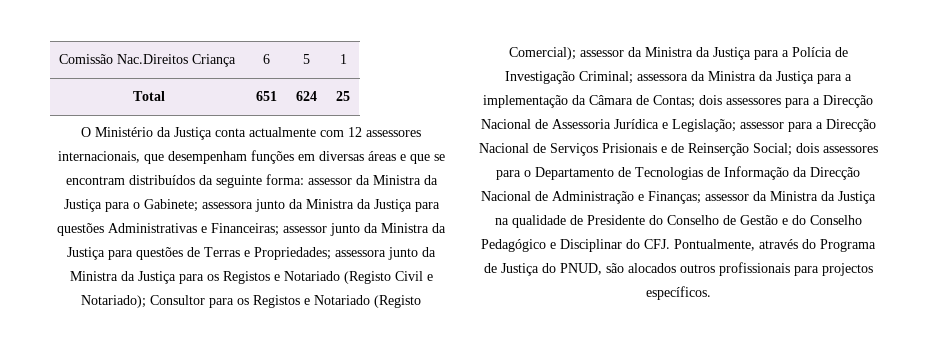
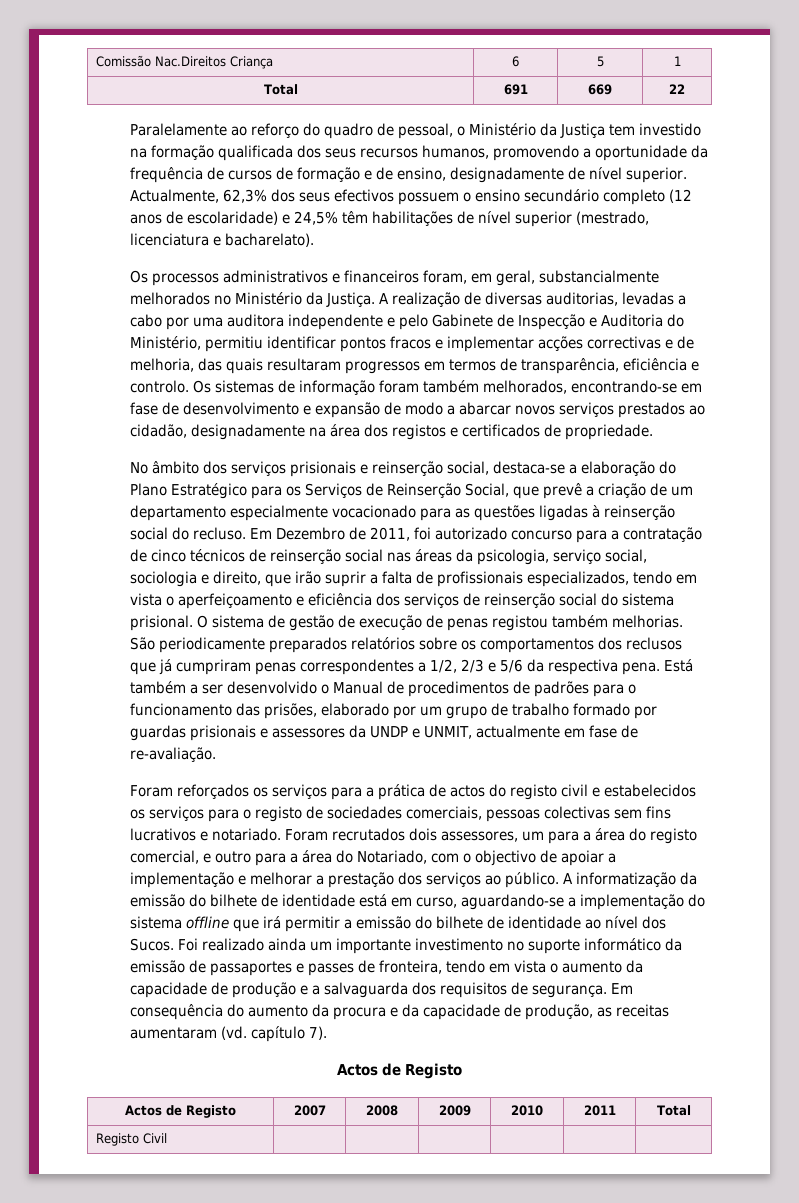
[256,91,277,101] [296,91,317,101] [336,91,350,101] [81,127,421,140] [57,150,445,164] [65,174,438,188] [63,199,440,212] [57,223,446,236] [67,247,436,260] [69,271,433,284] [81,295,421,308] [508,47,848,60] [505,71,852,84] [483,95,873,108] [480,119,876,132] [478,143,878,156] [496,166,860,180] [481,191,876,204] [494,215,862,228] [481,239,876,252] [483,262,873,276] [645,286,711,300] 651 | 624 | 25 // O Ministério da Justiça conta actualmente com 12 assessores internacionais, que desempenham funções em diversas áreas e que se encontram distribuídos da seguinte forma: assessor da Ministra da Justiça para o Gabinete; assessora junto da Ministra da Justiça para questões Administrativas e Financeiras; assessor junto da Ministra da Justiça para questões de Terras e Propriedades; assessora junto da Ministra da Justiça para os Registos e Notariado (Registo Civil e Notariado); Consultor para os Registos e Notariado (Registo Comercial); assessor da Ministra da Justiça para a Polícia de Investigação Criminal; assessora da Ministra da Justiça para a implementação da Câmara de Contas; dois assessores para a Direcção Nacional de Assessoria Jurídica e Legislação; assessor para a Direcção Nacional de Serviços Prisionais e de Reinserção Social; dois assessores para o Departamento de Tecnologias de Informação da Direcção Nacional de Administração e Finanças; assessor da Ministra da Justiça na qualidade de Presidente do Conselho de Gestão e do Conselho Pedagógico e Disciplinar do CFJ. Pontualmente, através do Programa de Justiça do PNUD, são alocados outros profissionais para projectos específicos. -> [503,84,528,95] [588,84,612,95] [669,84,685,94] [130,123,702,139] [130,145,709,161] [130,167,688,183] [130,189,693,205] [130,211,650,227] [130,233,315,247] [130,270,660,286] [130,292,687,307] [130,314,685,330] [130,336,695,352] [130,358,700,374] [130,380,703,395] [130,402,706,418] [130,424,654,440] [130,461,677,477] [130,483,694,499] [130,505,676,521] [130,527,703,543] [130,549,648,565] [130,571,698,587] [130,593,675,609] [130,615,684,631] [130,637,683,653] [130,659,694,675] [130,681,637,697] [130,703,658,719] [130,725,639,741] [130,747,217,762] [130,784,697,800] [130,806,672,822] [130,828,698,844] [130,850,617,866] [130,872,698,888] [130,894,706,910] [130,916,667,932] [130,938,683,954] [130,960,644,976] [130,982,634,998] [130,1004,670,1020] [130,1026,328,1042] [337,1063,462,1079] [125,1105,236,1118] [293,1105,326,1116] [366,1105,398,1116] [438,1105,471,1116] [511,1105,543,1116] [583,1105,616,1116] [656,1105,691,1116] [96,1133,168,1146] 691 | 669 | 22 // Paralelamente ao reforço do quadro de pessoal, o Ministério da Justiça tem investido na formação qualificada dos seus recursos humanos, promovendo a oportunidade da frequência de cursos de formação e de ensino, designadamente de nível superior. Actualmente, 62,3% dos seus efectivos possuem o ensino secundário completo (12 anos de escolaridade) e 24,5% têm habilitações de nível superior (mestrado, licenciatura e bacharelato). // Os processos administrativos e financeiros foram, em geral, substancialmente melhorados no Ministério da Justiça. A realização de diversas auditorias, levadas a cabo por uma auditora independente e pelo Gabinete de Inspecção e Auditoria do Ministério, permitiu identificar pontos fracos e implementar acções correctivas e de melhoria, das quais resultaram progressos em termos de transparência, eficiência e controlo. Os sistemas de informação foram também melhorados, encontrando-se em fase de desenvolvimento e expansão de modo a abarcar novos serviços prestados ao cidadão, designadamente na área dos registos e certificados de propriedade. // No âmbito dos serviços prisionais e reinserção social, destaca-se a elaboração do Plano Estratégico para os Serviços de Reinserção Social, que prevê a criação de um departamento especialmente vocacionado para as questões ligadas à reinserção social do recluso. Em Dezembro de 2011, foi autorizado concurso para a contratação de cinco técnicos de reinserção social nas áreas da psicologia, serviço social, sociologia e direito, que irão suprir a falta de profissionais especializados, tendo em vista o aperfeiçoamento e eficiência dos serviços de reinserção social do sistema prisional. O sistema de gestão de execução de penas registou também melhorias. São periodicamente preparados relatórios sobre os comportamentos dos reclusos que já cumpriram penas correspondentes a 1/2, 2/3 e 5/6 da respectiva pena. Está também a ser desenvolvido o Manual de procedimentos de padrões para o funcionamento das prisões, elaborado por um grupo de trabalho formado por guardas prisionais e assessores da UNDP e UNMIT, actualmente em fase de re-avaliação. // Foram reforçados os serviços para a prática de actos do registo civil e estabelecidos os serviços para o registo de sociedades comerciais, pessoas colectivas sem fins lucrativos e notariado. Foram recrutados dois assessores, um para a área do registo comercial, e outro para a área do Notariado, com o objectivo de apoiar a implementação e melhorar a prestação dos serviços ao público. A informatização da emissão do bilhete de identidade está em curso, aguardando-se a implementação do sistema offline que irá permitir a emissão do bilhete de identidade ao nível dos Sucos. Foi realizado ainda um importante investimento no suporte informático da emissão de passaportes e passes de fronteira, tendo em vista o aumento da capacidade de produção e a salvaguarda dos requisitos de segurança. Em consequência do aumento da procura e da capacidade de produção, as receitas aumentaram (vd. capítulo 7). // Actos de Registo // Actos de Registo | 2007 | 2008 | 2009 | 2010 | 2011 | Total // Registo Civil | | | | | |

